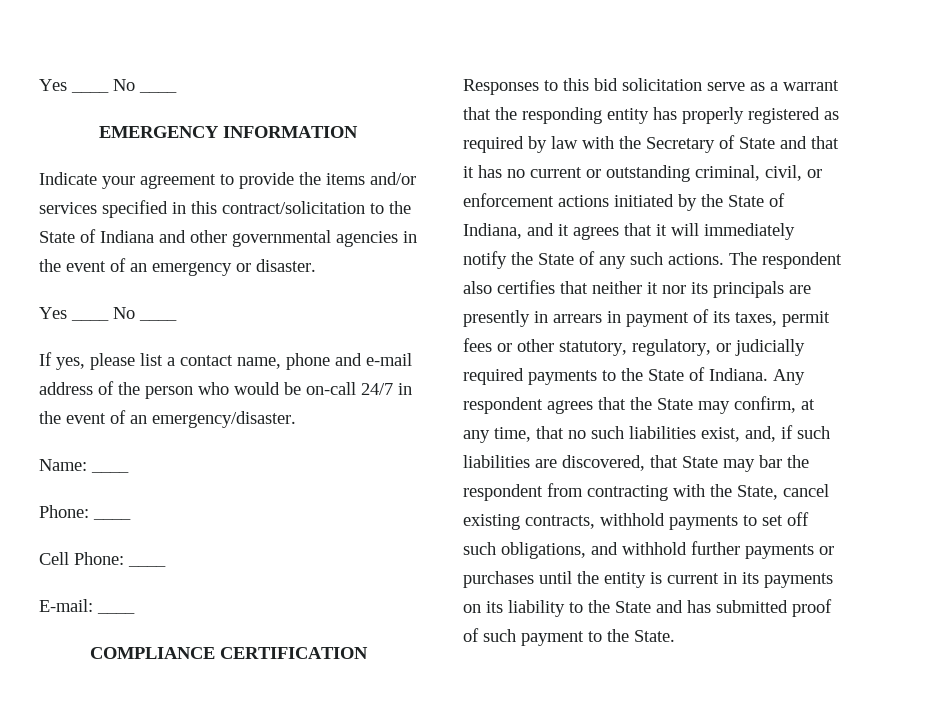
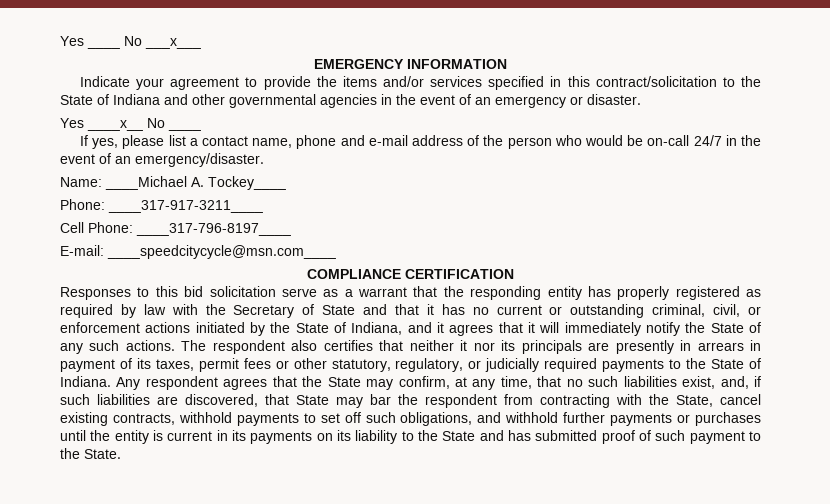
[39,79,67,91] [71,91,109,93] [113,79,135,91] [139,91,177,93] Yes ____ No ____ -> [60,36,84,46] [87,46,120,49] [124,36,201,49] Yes ____ No ___x___
[71,319,109,321] ____ -> [87,120,143,131] ____x__
[91,471,129,473] [39,505,89,518] [93,518,131,520] ____ // Phone: ____ -> [105,176,286,190] [60,199,263,213] ____Michael A. Tockey____ // Phone: ____317-917-3211____
[128,565,166,567] ____ -> [136,223,291,236] ____317-796-8197____
[97,612,135,614] ____ -> [107,245,336,259] ____speedcitycycle@msn.com____

